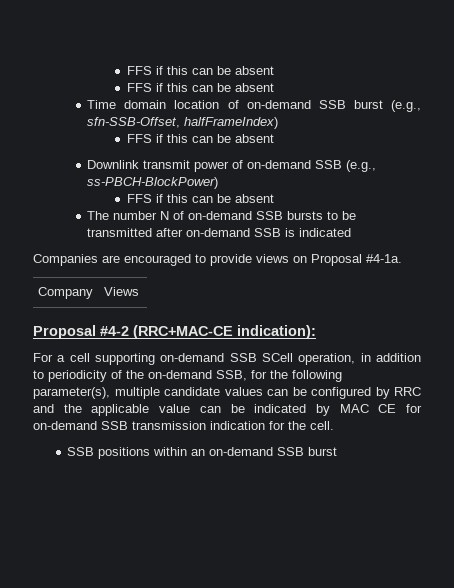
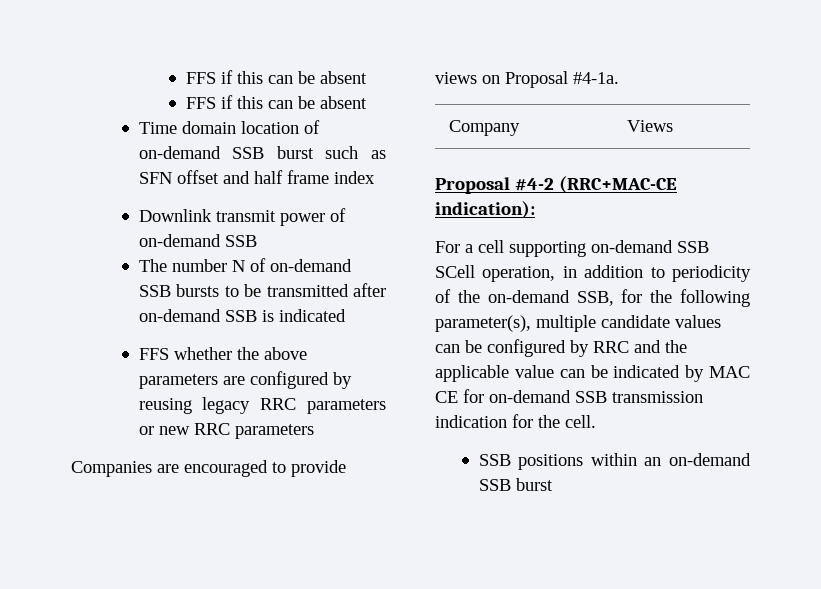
[390,100,421,112] [87,117,279,129] [127,134,275,143] (e.g., sfn-SSB-Offset, halfFrameIndex) // FFS if this can be absent -> [325,146,386,159] [138,170,375,184] such as SFN offset and half frame index
[346,160,377,172] [87,177,219,189] [127,194,275,203] (e.g., ss-PBCH-BlockPower) // FFS if this can be absent -> (257, 241) none
(352, 232) none -> [138,347,307,360] [138,371,352,389] [138,397,386,414] [138,423,314,439] // FFS whether the above parameters are configured by reusing legacy RRC parameters or new RRC parameters

